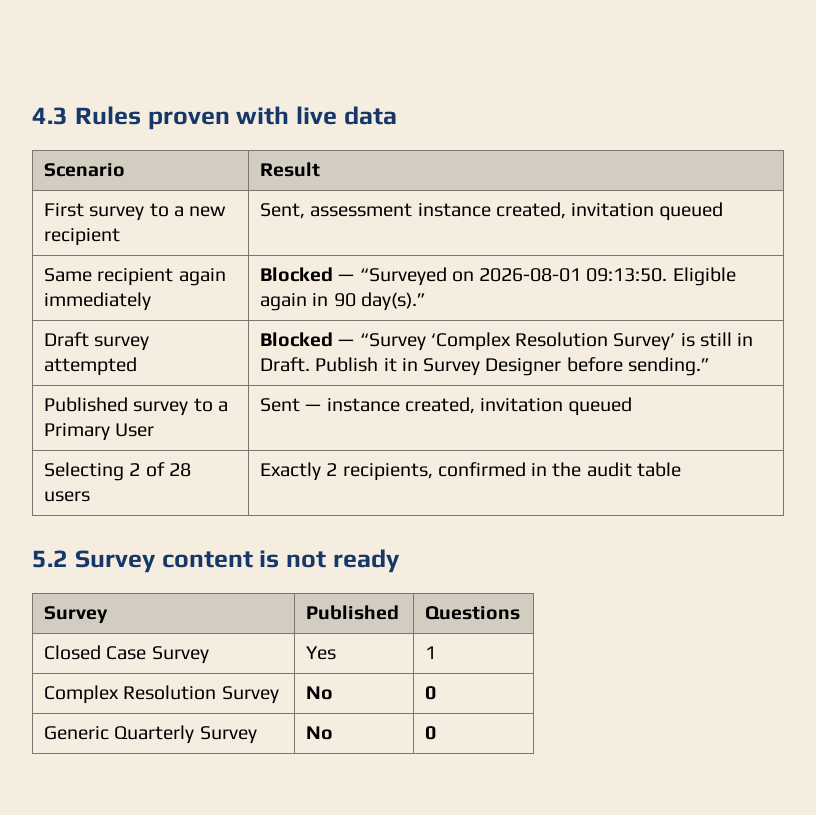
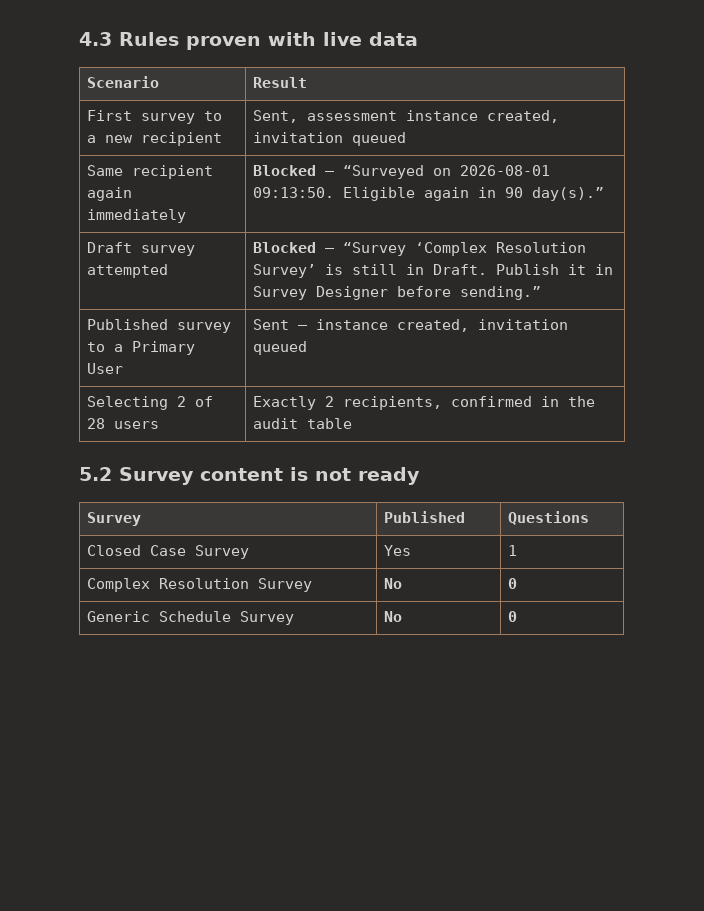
[114,725,195,744] Quarterly -> [158,611,231,622] Schedule

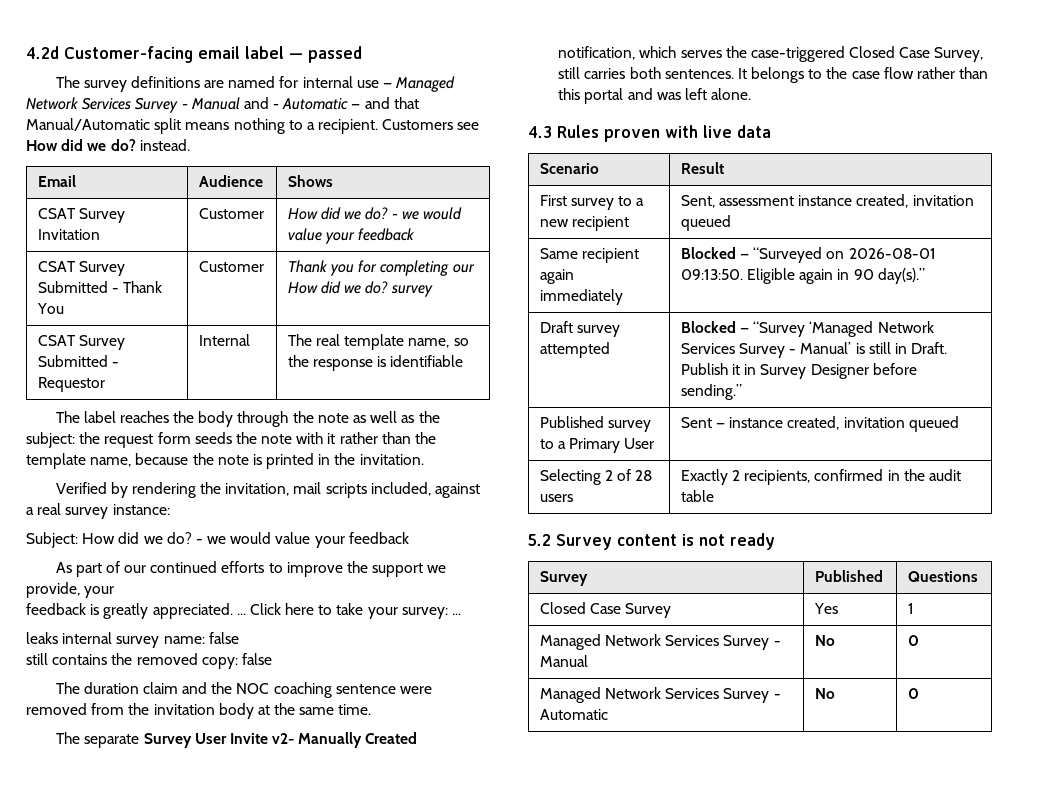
(79, 39) none -> [26,46,362,63] [55,76,456,92] [26,97,419,113] [26,118,480,134] [26,139,190,151] [37,175,76,187] [198,175,263,187] [287,175,333,187] [37,208,125,223] [37,229,100,240] [198,208,264,219] [287,207,462,220] [287,228,415,244] [37,261,125,276] [37,281,163,293] [36,303,64,314] [198,261,264,272] [287,260,475,276] [287,281,433,297] [37,335,125,350] [37,355,119,367] [37,377,105,392] [198,334,250,346] [287,334,469,350] [287,355,464,371] [55,411,440,427] [26,432,437,448] [26,453,424,469] [55,482,481,498] [26,503,170,519] [26,532,409,548] [55,561,447,577] [26,582,115,598] [26,603,462,619] [26,632,239,648] [26,653,272,669] [55,682,433,698] [26,703,372,719] [56,732,418,748] [558,46,984,62] [558,67,989,83] [558,88,752,104] 4.2d Customer-facing email label — passed // The survey definitions are named for internal use — Managed Network Services Survey - Manual and - Automatic — and that Manual/Automatic split means nothing to a recipient. Customers see How did we do? instead. // Email | Audience | Shows // CSAT Survey Invitation | Customer | How did we do? - we would value your feedback // CSAT Survey Submitted - Thank You | Customer | Thank you for completing our How did we do? survey // CSAT Survey Submitted - Requestor | Internal | The real template name, so the response is identifiable // The label reaches the body through the note as well as the subject: the request form seeds the note with it rather than the template name, because the note is printed in the invitation. // Verified by rendering the invitation, mail scripts included, against a real survey instance: // Subject: How did we do? - we would value your feedback // As part of our continued efforts to improve the support we provide, your // feedback is greatly appreciated. ... Click here to take your survey: ... // leaks internal survey name: false // still contains the removed copy: false // The duration claim and the NOC coaching sentence were removed from the invitation body at the same time. // The separate Survey User Invite v2- Manually Created notification, which serves the case-triggered Closed Case Survey, still carries both sentences. It belongs to the case flow rather than this portal and was left alone. //
[414,242,586,256] [252,264,316,278] ‘Complex Resolution Survey’ -> [809,321,934,337] [680,342,852,358] ‘Managed Network Services Survey - Manual’
[86,578,312,592] Complex Resolution Survey -> [539,634,781,650] [539,655,588,667] Managed Network Services Survey - Manual
[86,611,294,625] Generic Schedule Survey -> [539,687,781,703] [539,709,608,720] Managed Network Services Survey - Automatic

